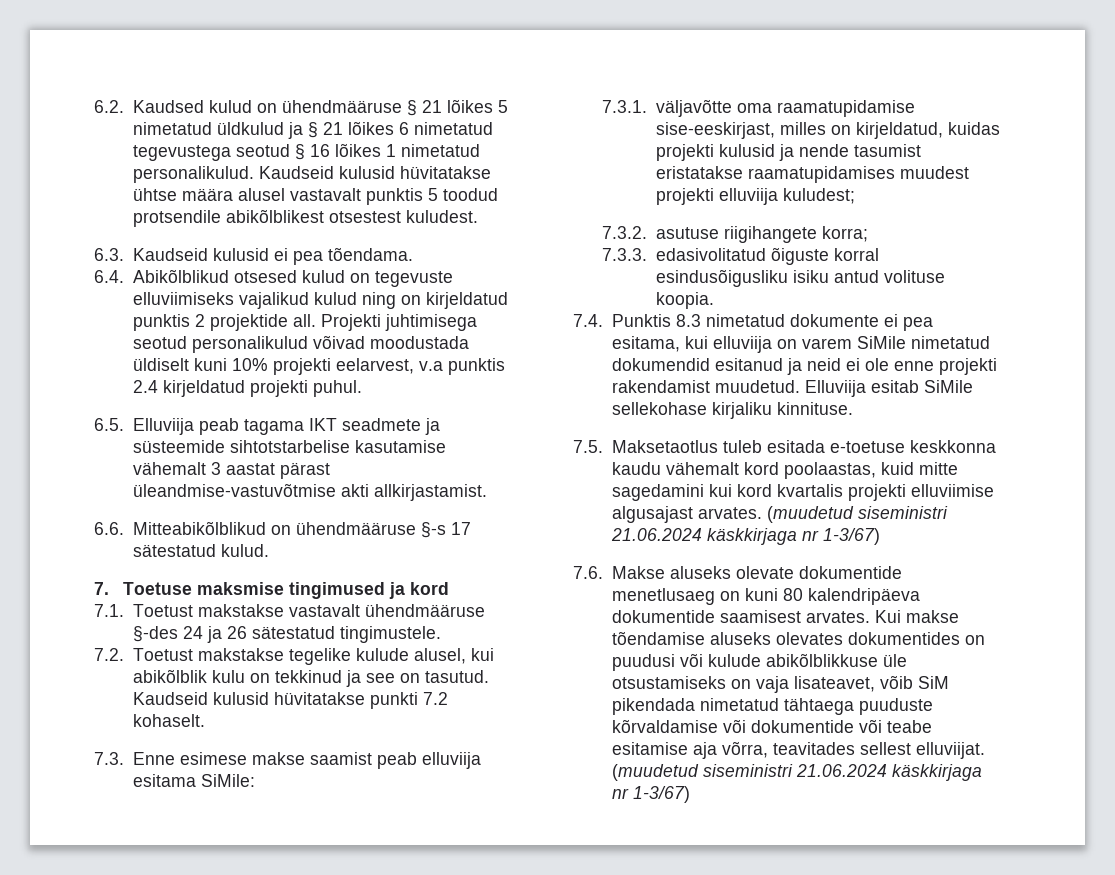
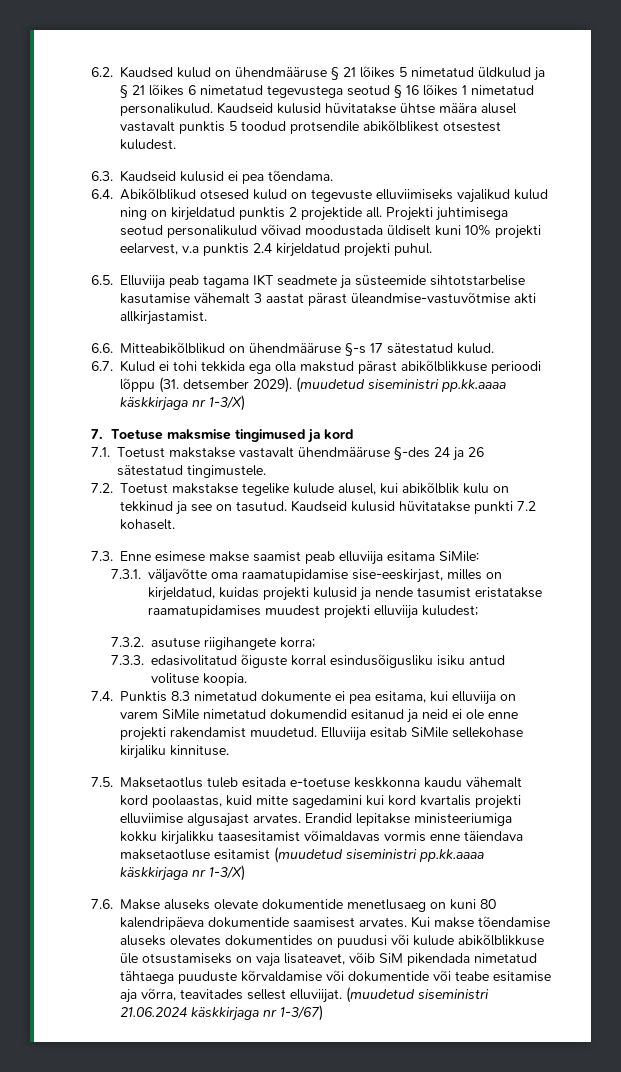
(269, 550) none -> [91,360,541,374] [120,377,506,393] [120,395,245,411] // 6.7. Kulud ei tohi tekkida ega olla makstud pärast abikõlblikkuse perioodi lõppu (31. detsember 2029). (muudetud siseministri pp.kk.aaaa käskkirjaga nr 1-3/X)
[766,506,948,523] [610,528,880,545] (muudetud siseministri 21.06.2024 käskkirjaga nr 1-3/67) -> [305,813,512,826] [120,830,523,845] [120,847,484,863] [120,865,245,881] Erandid lepitakse ministeeriumiga kokku kirjalikku taasesitamist võimaldavas vormis enne täiendava maksetaotluse esitamist (muudetud siseministri pp.kk.aaaa käskkirjaga nr 1-3/X)

